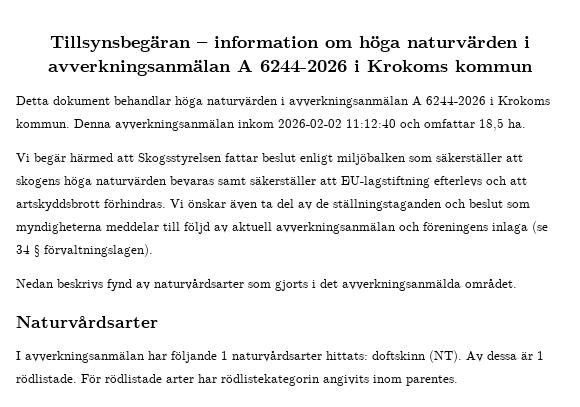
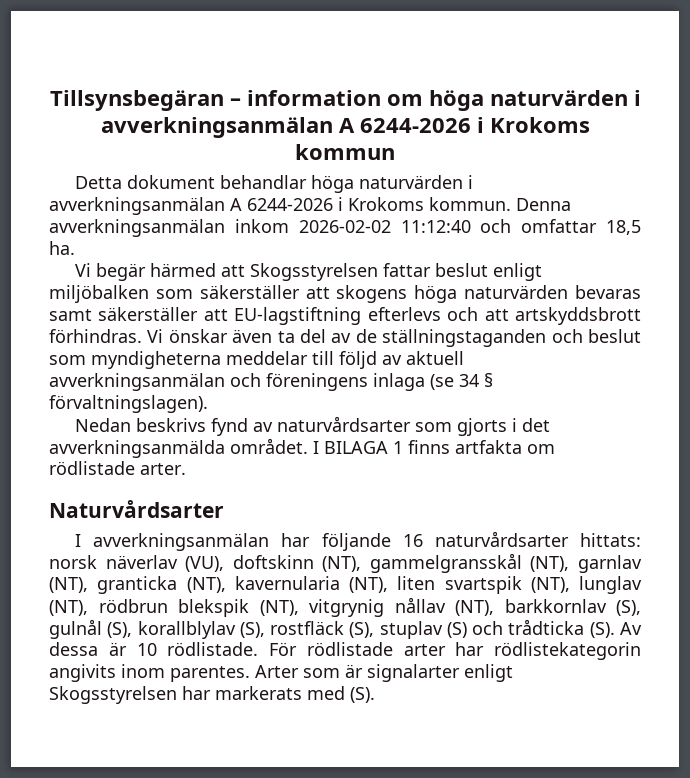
(517, 283) none -> [313,440,555,454] [49,461,186,475] I BILAGA 1 finns artfakta om rödlistade arter.
[221,351,228,360] 1 -> [402,534,423,547] 16
[372,350,462,363] doftskinn (NT). -> [49,553,642,573] [49,576,642,594] [49,597,641,617] [49,619,615,639] norsk näverlav (VU), doftskinn (NT), gammelgransskål (NT), garnlav (NT), granticka (NT), kavernularia (NT), liten svartspik (NT), lunglav (NT), rödbrun blekspik (NT), vitgrynig nållav (NT), barkkornlav (S), gulnål (S), korallblylav (S), rostfläck (S), stuplav (S) och trådticka (S).
[537,351,544,360] 1 -> [136,643,157,656] 10
(458, 380) none -> [255,664,513,682] [49,686,375,704] Arter som är signalarter enligt Skogsstyrelsen har markerats med (S).

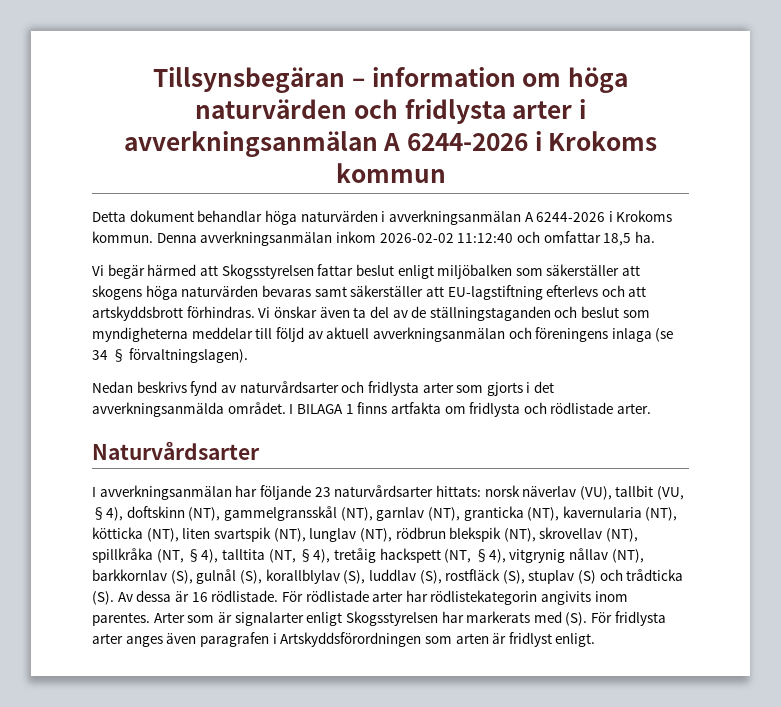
(628, 98) none -> [353,99,573,124] och fridlysta arter
(411, 424) none -> [341,381,454,396] och fridlysta arter
(555, 449) none -> [469,402,547,417] fridlysta och
[402,534,423,547] 16 -> [314,487,331,497] 23
(225, 564) none -> [615,485,685,500] [92,507,123,521] tallbit (VU, §4),
(388, 585) none -> [92,527,179,542] kötticka (NT),
(299, 608) none -> [539,527,639,542] [92,548,506,563] skrovellav (NT), spillkråka (NT, §4), talltita (NT, §4), tretåig hackspett (NT, §4),
(265, 630) none -> [368,569,442,584] luddlav (S),
[136,643,157,656] 10 -> [191,592,208,602] 16
(375, 695) none -> [591,611,666,626] [92,632,596,647] För fridlysta arter anges även paragrafen i Artskyddsförordningen som arten är fridlyst enligt.

